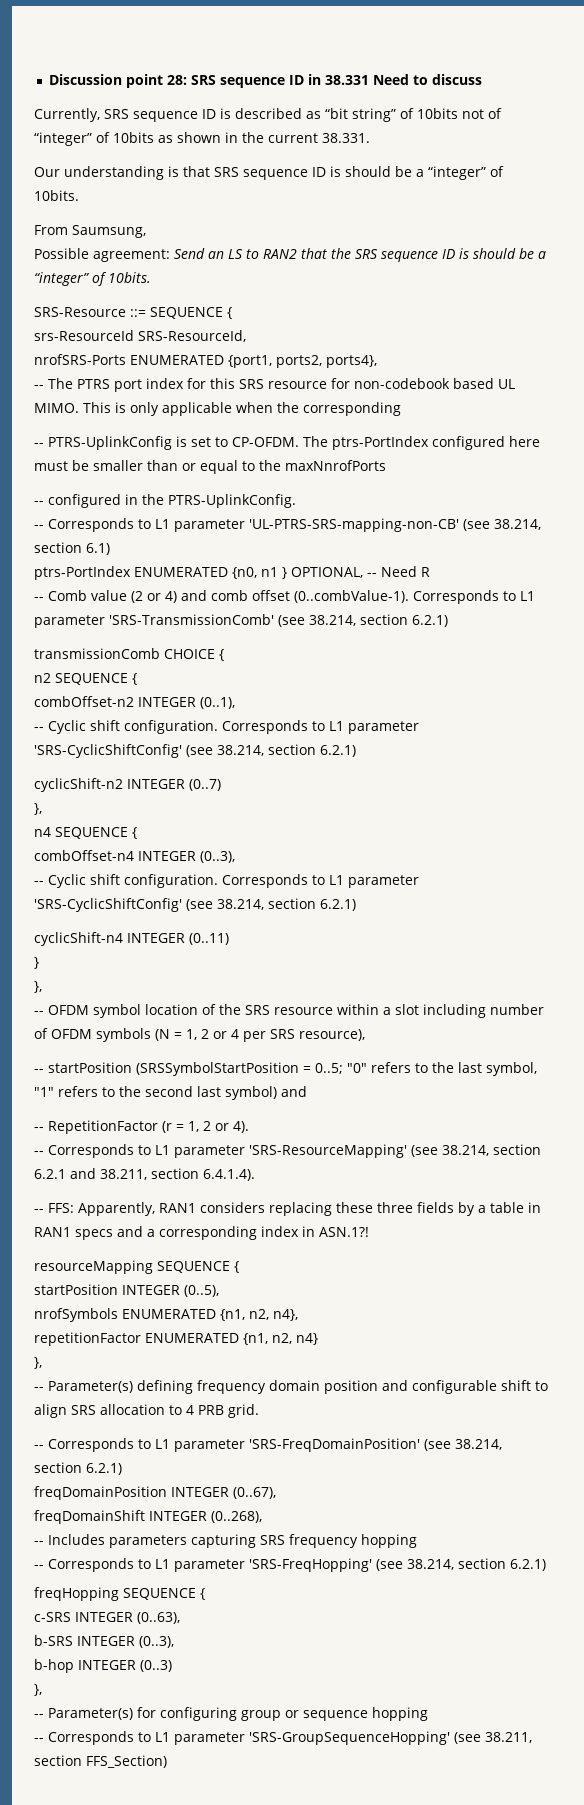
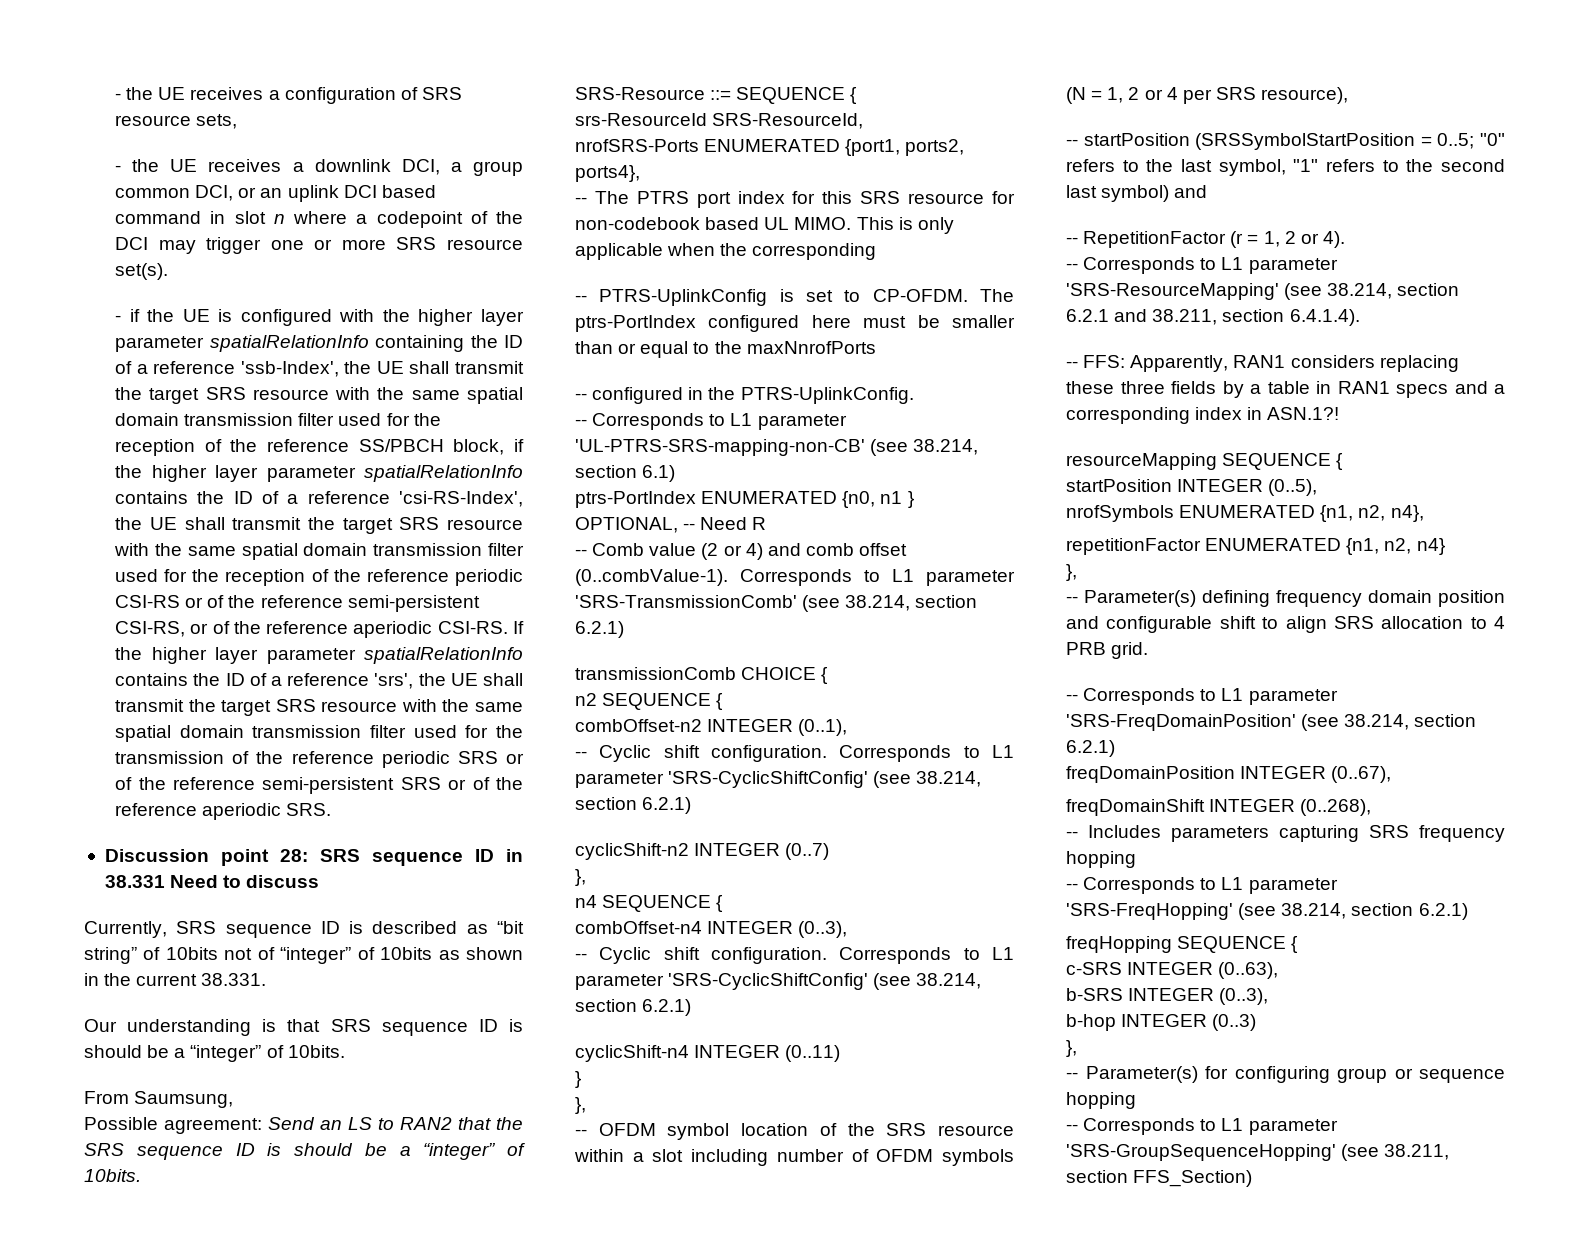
(49, 79) none -> [115,87,463,104] [115,114,238,129] [115,159,523,176] [115,185,436,202] [115,211,523,228] [115,237,523,254] [115,263,169,280] [115,309,524,326] [115,335,523,352] [115,361,524,377] [115,387,523,404] [115,413,441,426] [115,439,524,456] [115,465,523,482] [115,491,523,507] [115,517,523,534] [114,543,524,560] [115,569,523,586] [115,595,480,612] [115,621,525,638] [115,647,523,664] [115,673,523,689] [115,699,523,716] [115,725,523,742] [115,751,524,768] [115,777,523,794] [115,803,332,820] - the UE receives a configuration of SRS resource sets, // - the UE receives a downlink DCI, a group common DCI, or an uplink DCI based command in slot n where a codepoint of the DCI may trigger one or more SRS resource set(s). // - if the UE is configured with the higher layer parameter spatialRelationInfo containing the ID of a reference 'ssb-Index', the UE shall transmit the target SRS resource with the same spatial domain transmission filter used for the reception of the reference SS/PBCH block, if the higher layer parameter spatialRelationInfo contains the ID of a reference 'csi-RS-Index', the UE shall transmit the target SRS resource with the same spatial domain transmission filter used for the reception of the reference periodic CSI-RS or of the reference semi-persistent CSI-RS, or of the reference aperiodic CSI-RS. If the higher layer parameter spatialRelationInfo contains the ID of a reference 'srs', the UE shall transmit the target SRS resource with the same spatial domain transmission filter used for the transmission of the reference periodic SRS or of the reference semi-persistent SRS or of the reference aperiodic SRS. //

